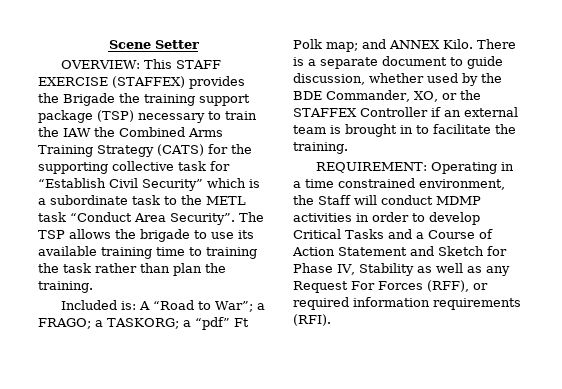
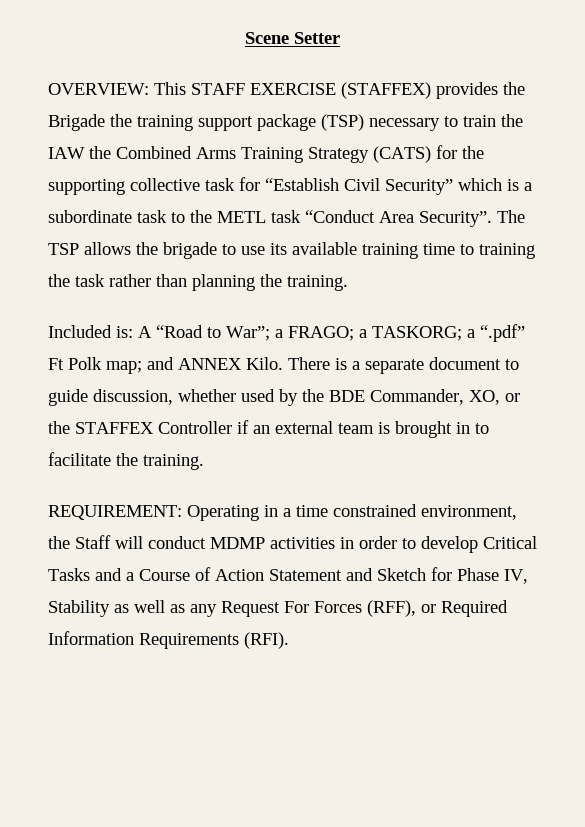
[173,263,202,276] plan -> [192,274,255,291] planning
[195,317,230,330] “pdf” -> [480,324,525,342] “.pdf”
[293,297,521,310] required information requirements -> [441,600,508,617] [48,631,239,649] Required Information Requirements

